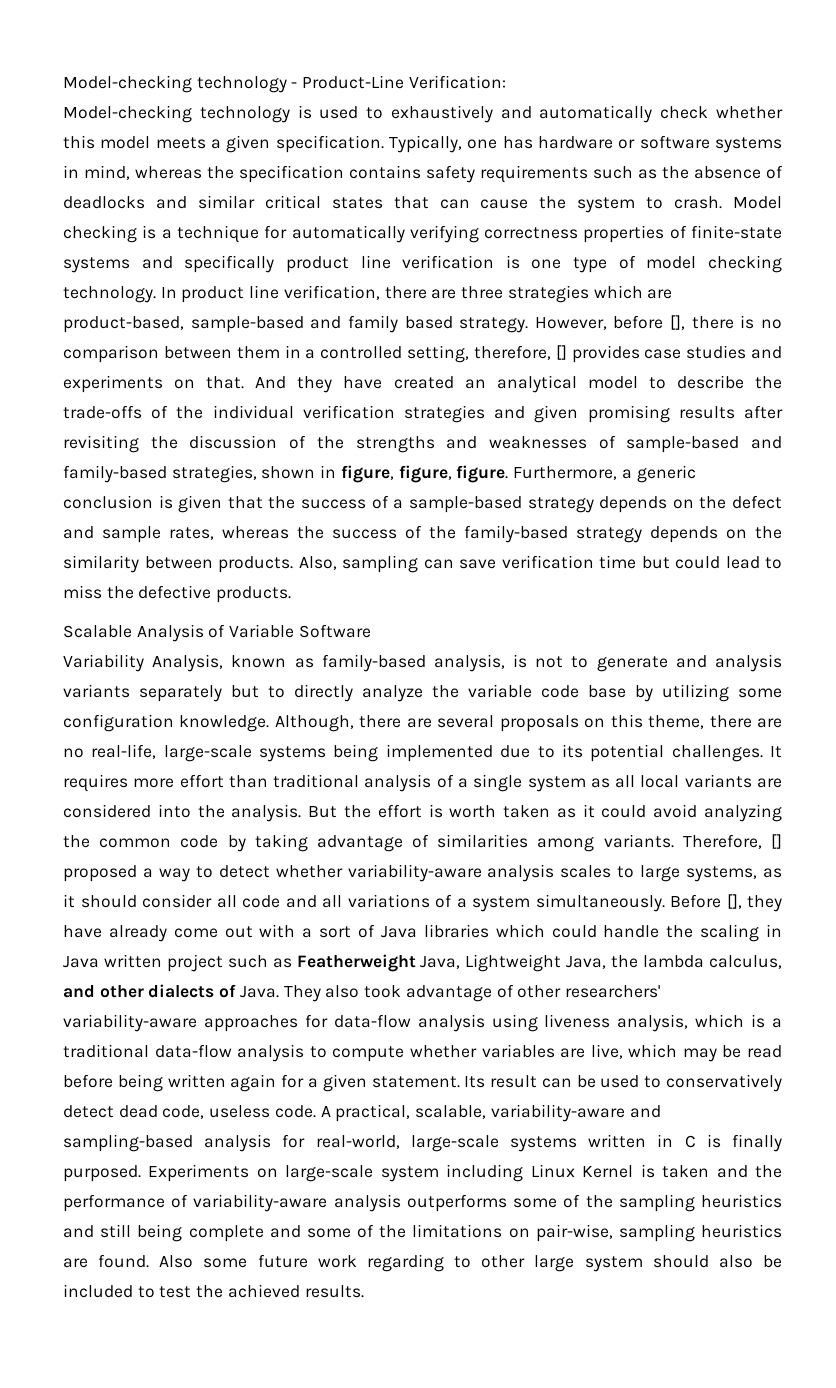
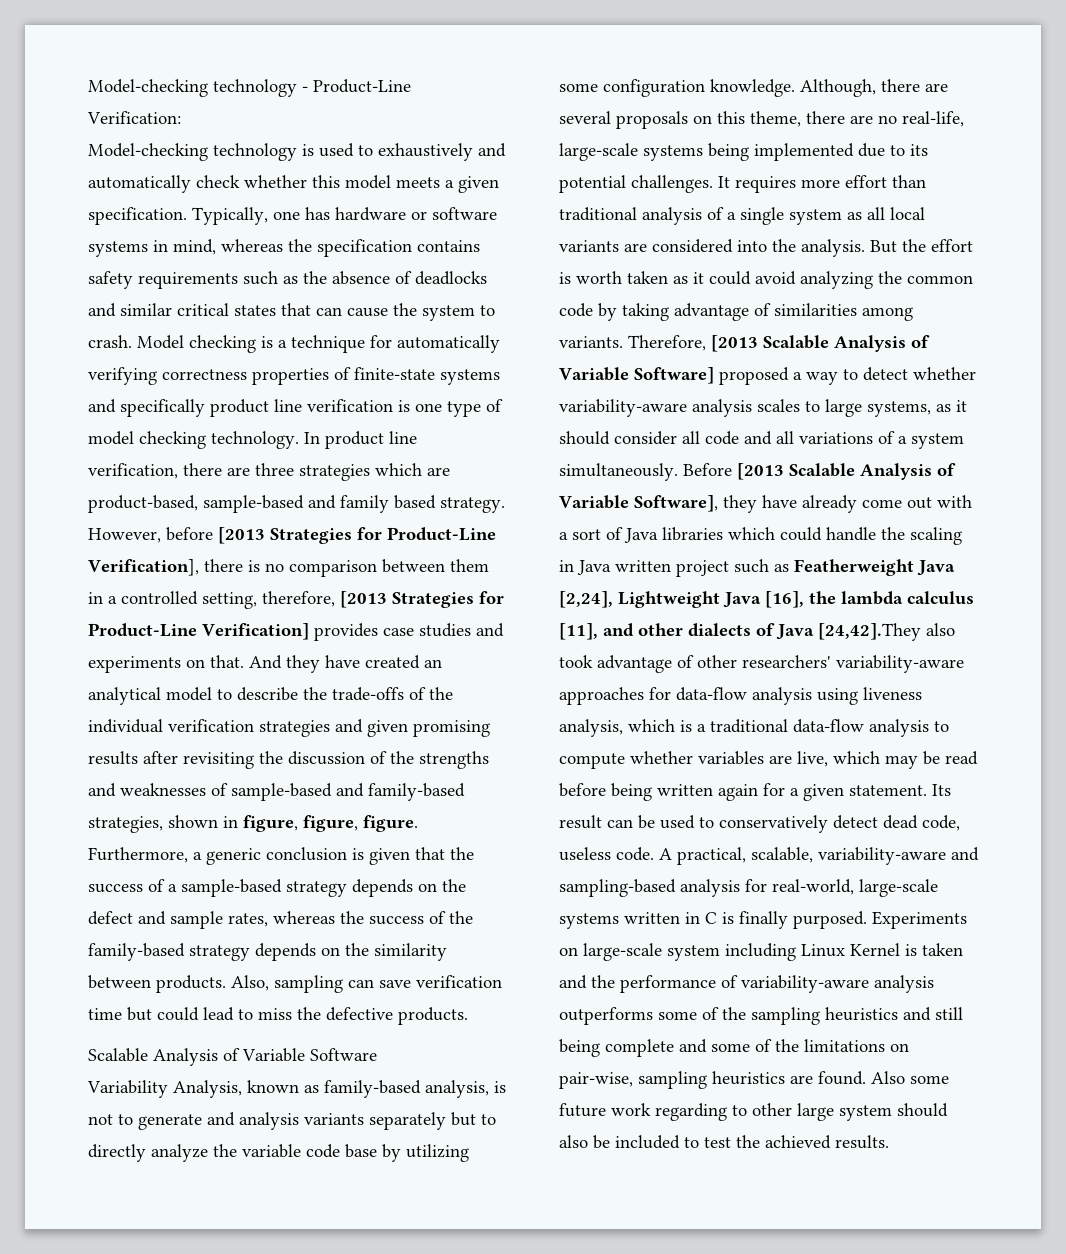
[670,315,686,330] [], -> [218,527,496,544] [88,559,199,576] [2013 Strategies for Product-Line Verification],
[555,345,567,360] [] -> [340,591,504,608] [88,623,309,640] [2013 Strategies for Product-Line Verification]
[770,834,782,849] [] -> [711,335,930,352] [559,367,714,384] [2013 Scalable Analysis of Variable Software]
[726,894,742,909] [], -> [737,463,956,480] [559,495,718,512] [2013 Scalable Analysis of Variable Software],
[420,954,782,972] Java, Lightweight Java, the lambda calculus, -> [917,560,955,576] [559,591,974,608] [559,623,598,640] Java [2,24], Lightweight Java [16], the lambda calculus [11],
[239,985,321,1002] Java. They -> [776,623,921,641] Java [24,42].They

